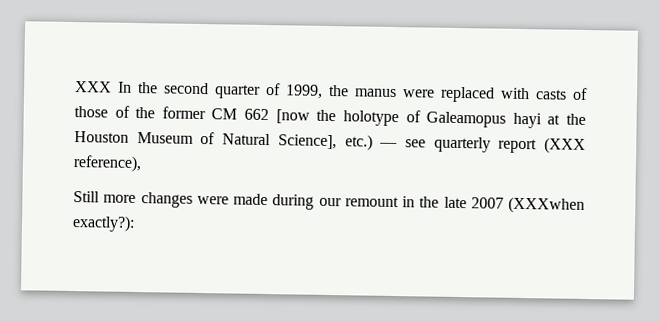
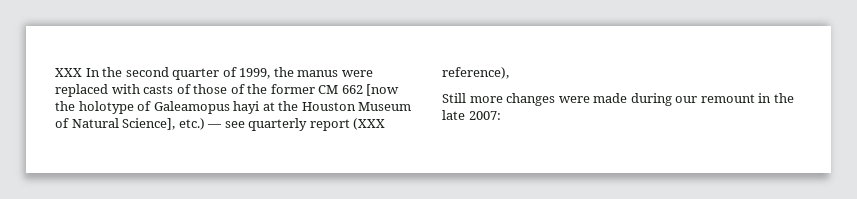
[470,196,585,214] [72,215,135,232] 2007 (XXXwhen exactly?): -> [468,111,501,120] 2007:

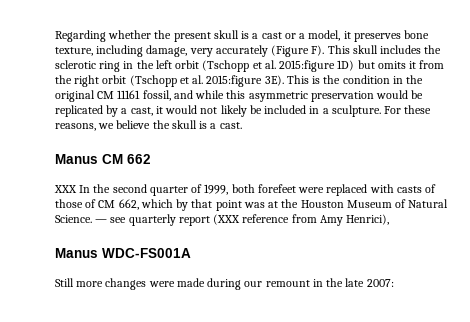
(55, 72) none -> [55,30,430,42] [55,45,442,57] [55,60,445,72] [55,75,424,87] [55,90,424,102] [55,105,432,117] [55,120,242,131] [55,154,151,164] Regarding whether the present skull is a cast or a model, it preserves bone texture, including damage, very accurately (Figure F). This skull includes the sclerotic ring in the left orbit (Tschopp et al. 2015:figure 1D) but omits it from the right orbit (Tschopp et al. 2015:figure 3E). This is the condition in the original CM 11161 fossil, and while this asymmetric preservation would be replicated by a cast, it would not likely be included in a sculpture. For these reasons, we believe the skull is a cast. // Manus CM 662 //
[273,67,339,77] the manus -> [231,184,296,193] both forefeet
[247,84,400,96] [55,101,260,114] the former CM 662 [now the holotype of Galeamopus hayi -> [98,199,265,211] CM 662, which by that point was
[122,118,205,130] Science], etc.) -> [55,215,92,223] Science.
[442,67,509,79] reference), -> [242,214,390,226] [55,248,191,258] reference from Amy Henrici), // Manus WDC-FS001A

